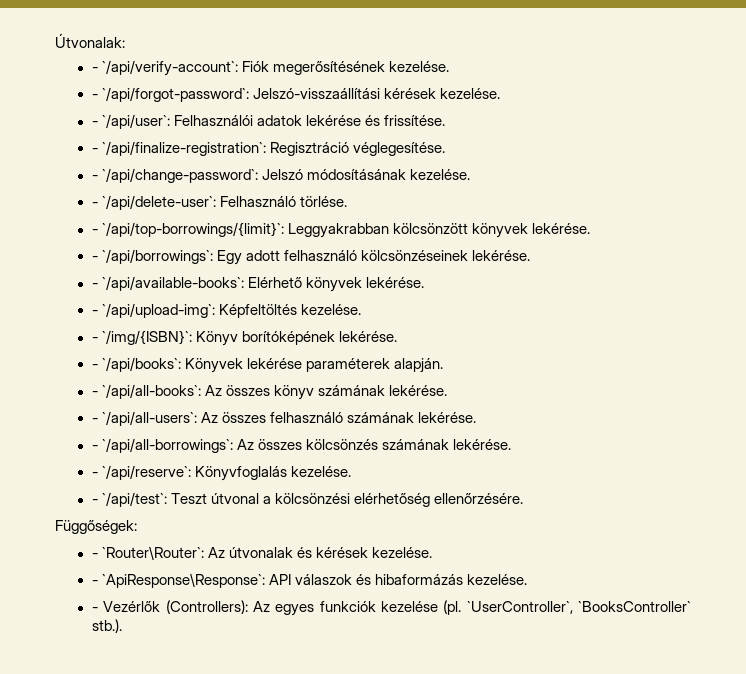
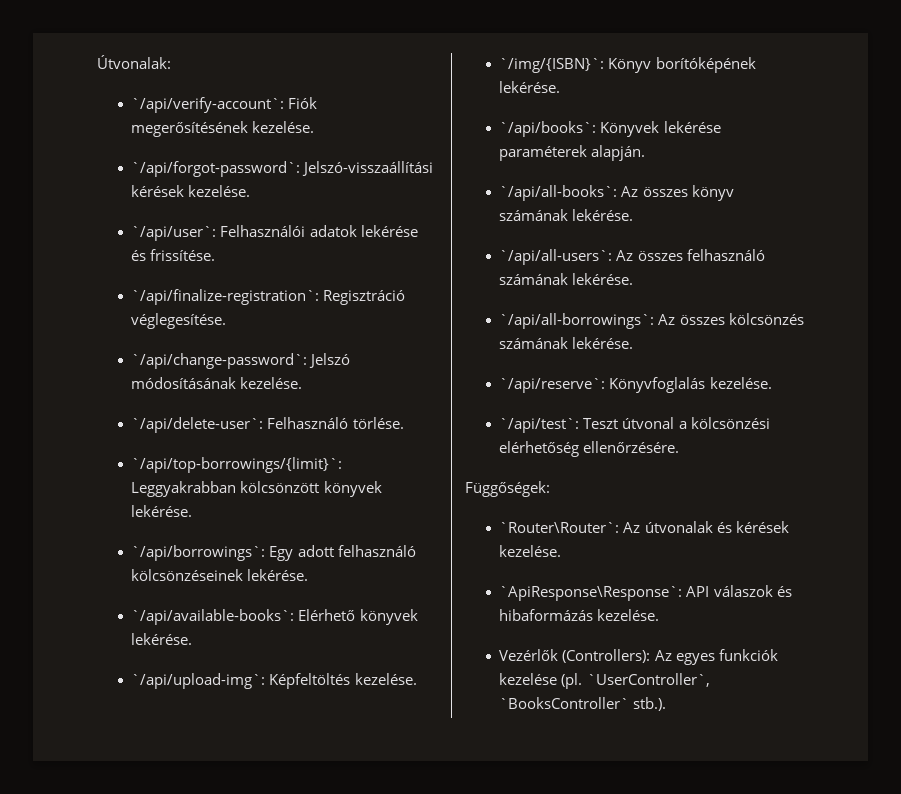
[91,67,98,72] - -> (171, 62) none
[91,94,98,99] - -> (315, 127) none
[91,121,98,126] - -> (251, 191) none
[91,148,98,153] - -> (216, 255) none
[91,175,98,180] - -> (227, 321) none
[91,202,98,207] - -> (303, 383) none
[91,229,98,234] - -> (404, 423) none
[91,256,98,261] - -> (193, 511) none
[91,283,98,288] - -> (309, 575) none
[91,310,98,315] - -> (193, 639) none
[91,337,98,342] - -> (417, 679) none
[91,364,98,369] - -> (561, 87) none
[91,391,98,396] - -> (646, 153) none
[91,418,98,423] - -> (634, 215) none
[91,445,98,450] - -> (634, 279) none
[91,472,98,477] - -> (634, 343) none
[91,499,98,504] - -> (772, 383) none
[91,553,98,558] - -> (550, 489) none
[91,580,98,585] - -> (562, 551) none
[91,607,98,612] - -> (660, 615) none

